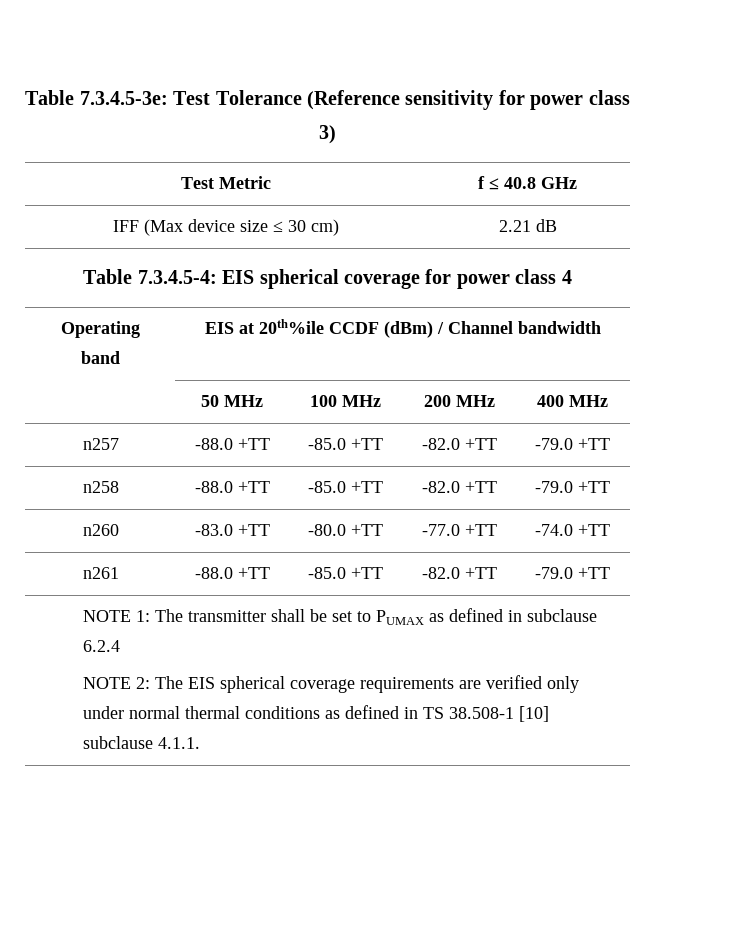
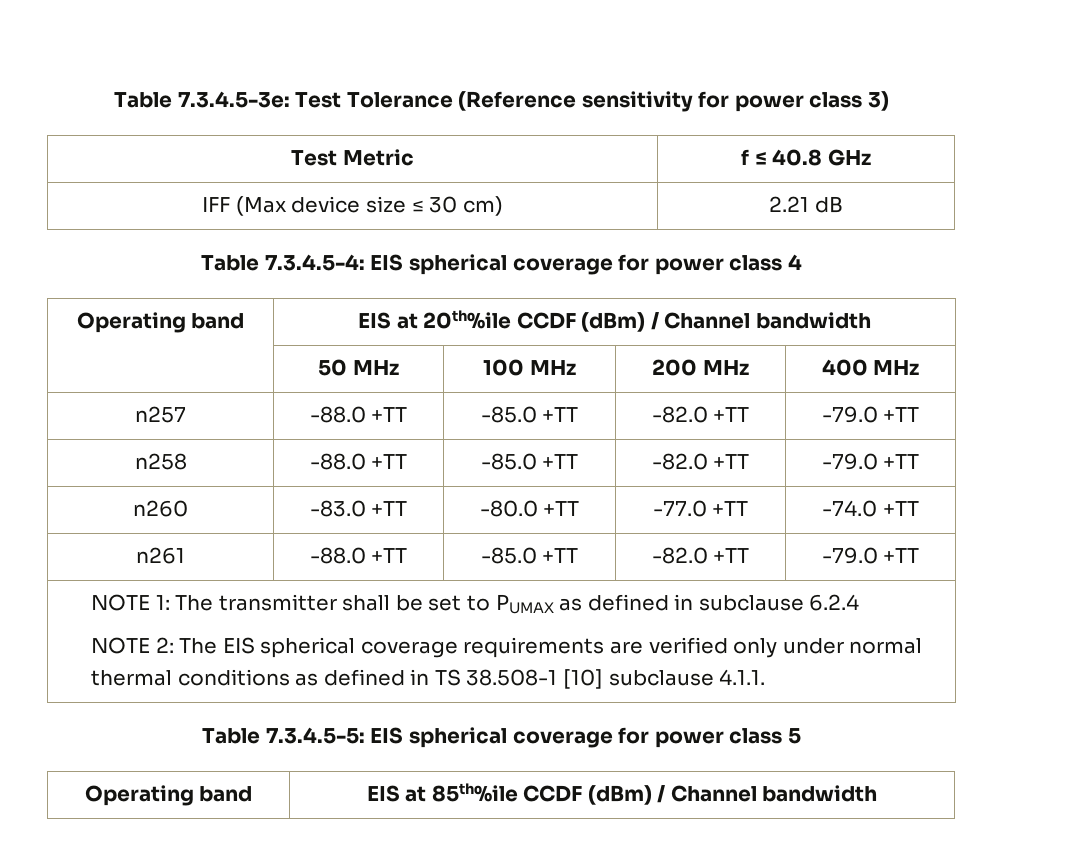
(201, 743) none -> [202,727,801,748] [84,785,253,806] [366,783,878,805] // Table 7.3.4.5-5: EIS spherical coverage for power class 5 // Operating band | EIS at 85th%ile CCDF (dBm) / Channel bandwidth

